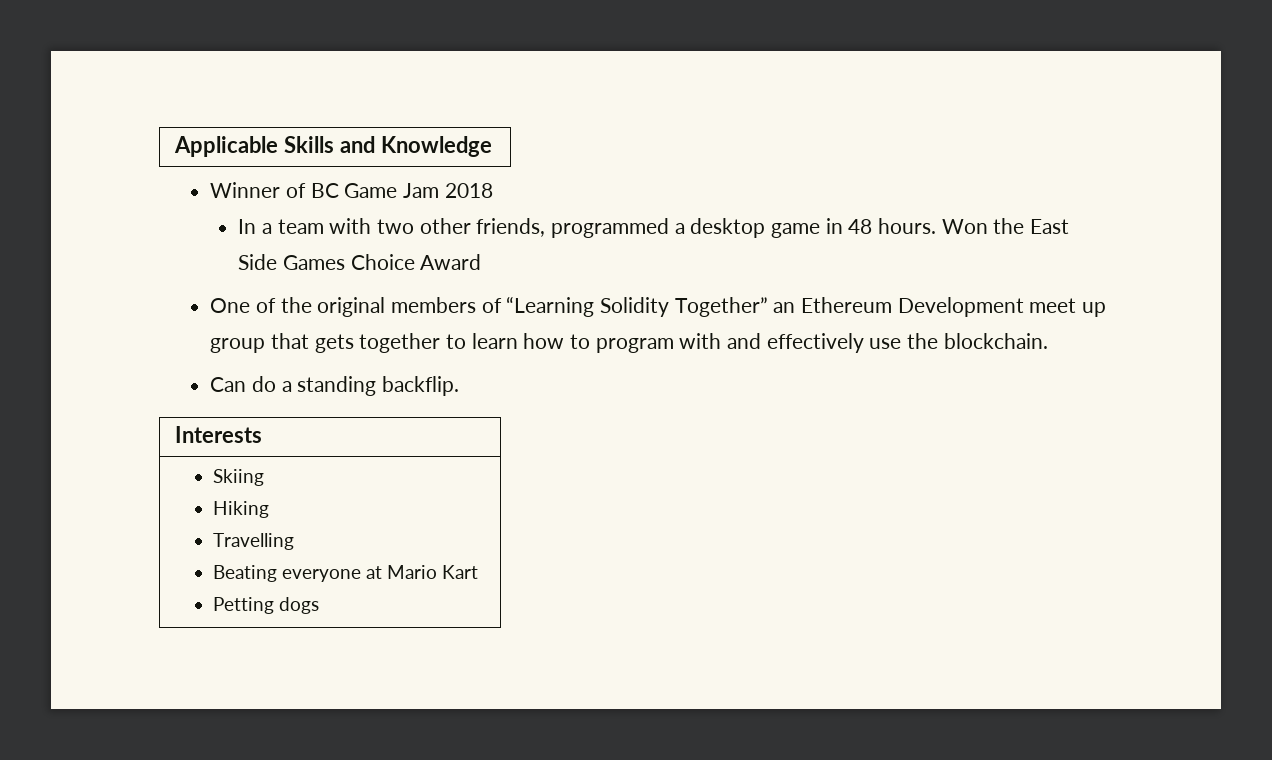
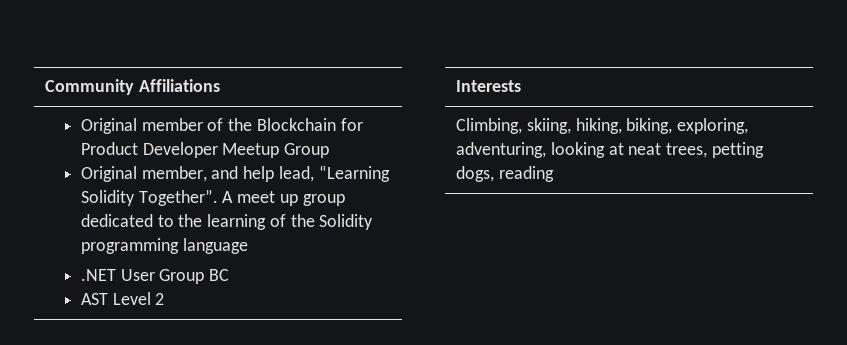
[173,136,492,157] [210,182,493,198] [238,218,1070,238] [238,254,482,270] [210,296,1106,317] [210,333,1048,353] [210,376,459,396] [174,426,262,443] [212,469,264,486] [212,501,269,518] [212,533,294,550] [212,565,479,582] [212,597,319,614] Applicable Skills and Knowledge // Winner of BC Game Jam 2018 // In a team with two other friends, programmed a desktop game in 48 hours. Won the East Side Games Choice Award // One of the original members of “Learning Solidity Together” an Ethereum Development meet up group that gets together to learn how to program with and effectively use the blockchain. // Can do a standing backflip. // Interests // Skiing // Hiking // Travelling // Beating everyone at Mario Kart // Petting dogs -> [45,79,220,95] [80,118,363,134] [80,142,330,158] [80,165,390,182] [80,189,345,206] [80,214,374,230] [80,238,248,254] [80,269,230,284] [80,292,165,305] [456,80,522,92] [456,118,749,134] [456,142,764,158] [456,166,554,182] Community Affiliations // Original member of the Blockchain for Product Developer Meetup Group // Original member, and help lead, “Learning Solidity Together”. A meet up group dedicated to the learning of the Solidity programming language // .NET User Group BC // AST Level 2 // Interests // Climbing, skiing, hiking, biking, exploring, adventuring, looking at neat trees, petting dogs, reading

